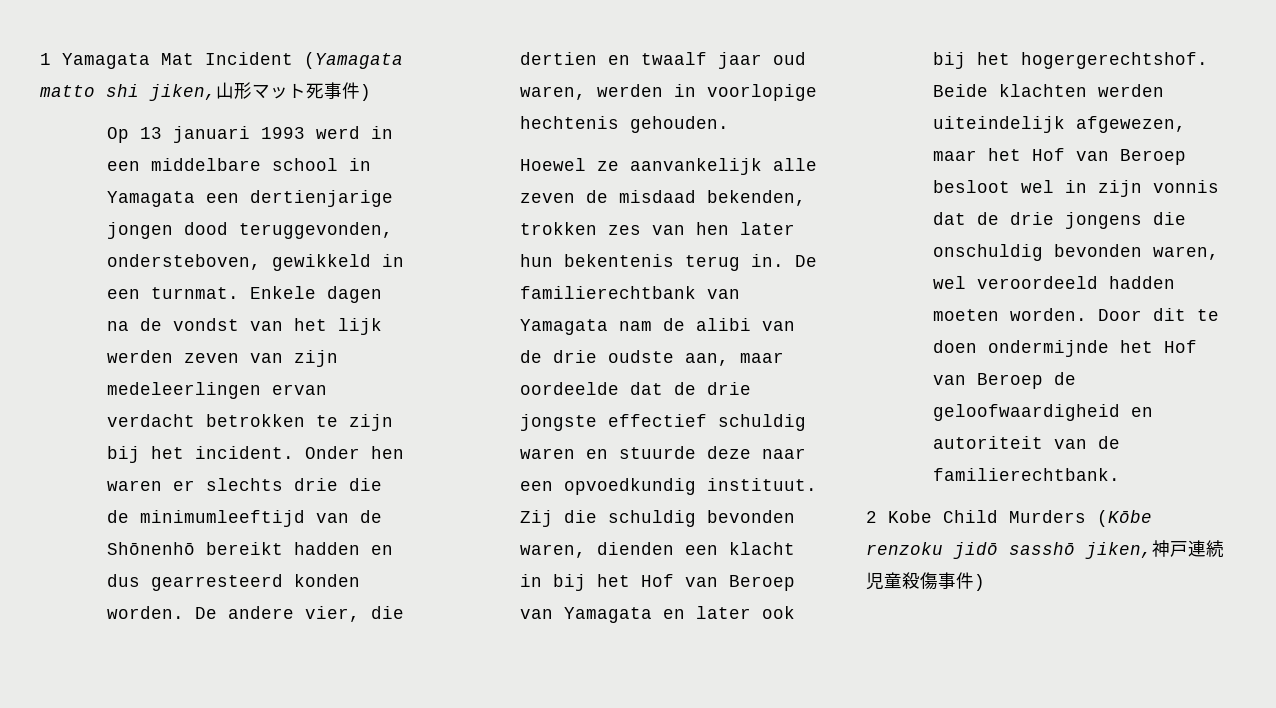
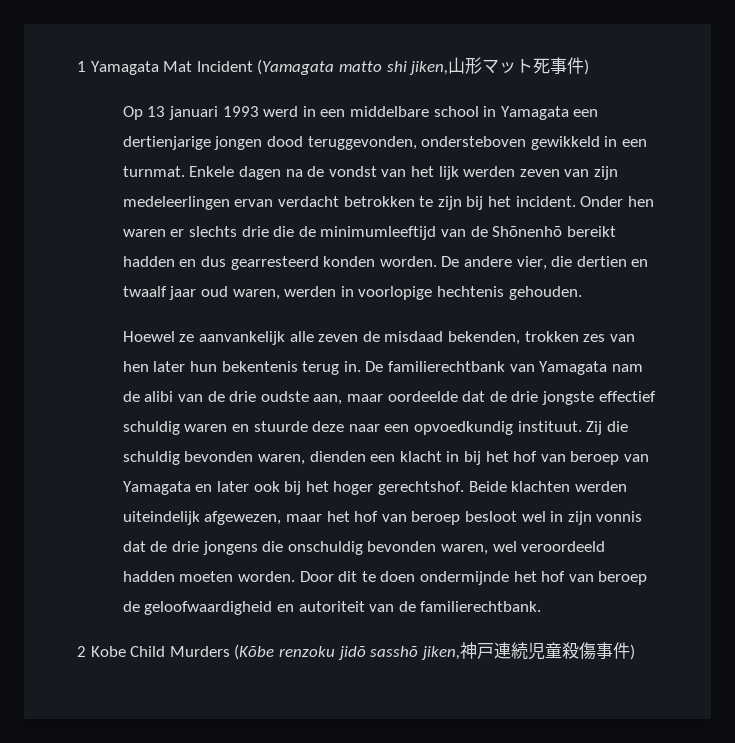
[107,254,262,270] ondersteboven, -> [421,136,527,147] ondersteboven
[641,574,796,591] Hof van Beroep -> [513,451,620,465] hof van beroep
[1021,52,1209,69] hogergerechtshof. -> [333,481,465,495] hoger gerechtshof.
[1032,148,1187,165] Hof van Beroep -> [354,511,461,525] hof van beroep
[1164,340,1198,353] [933,373,1044,389] Hof van Beroep -> [541,571,648,585] hof van beroep

